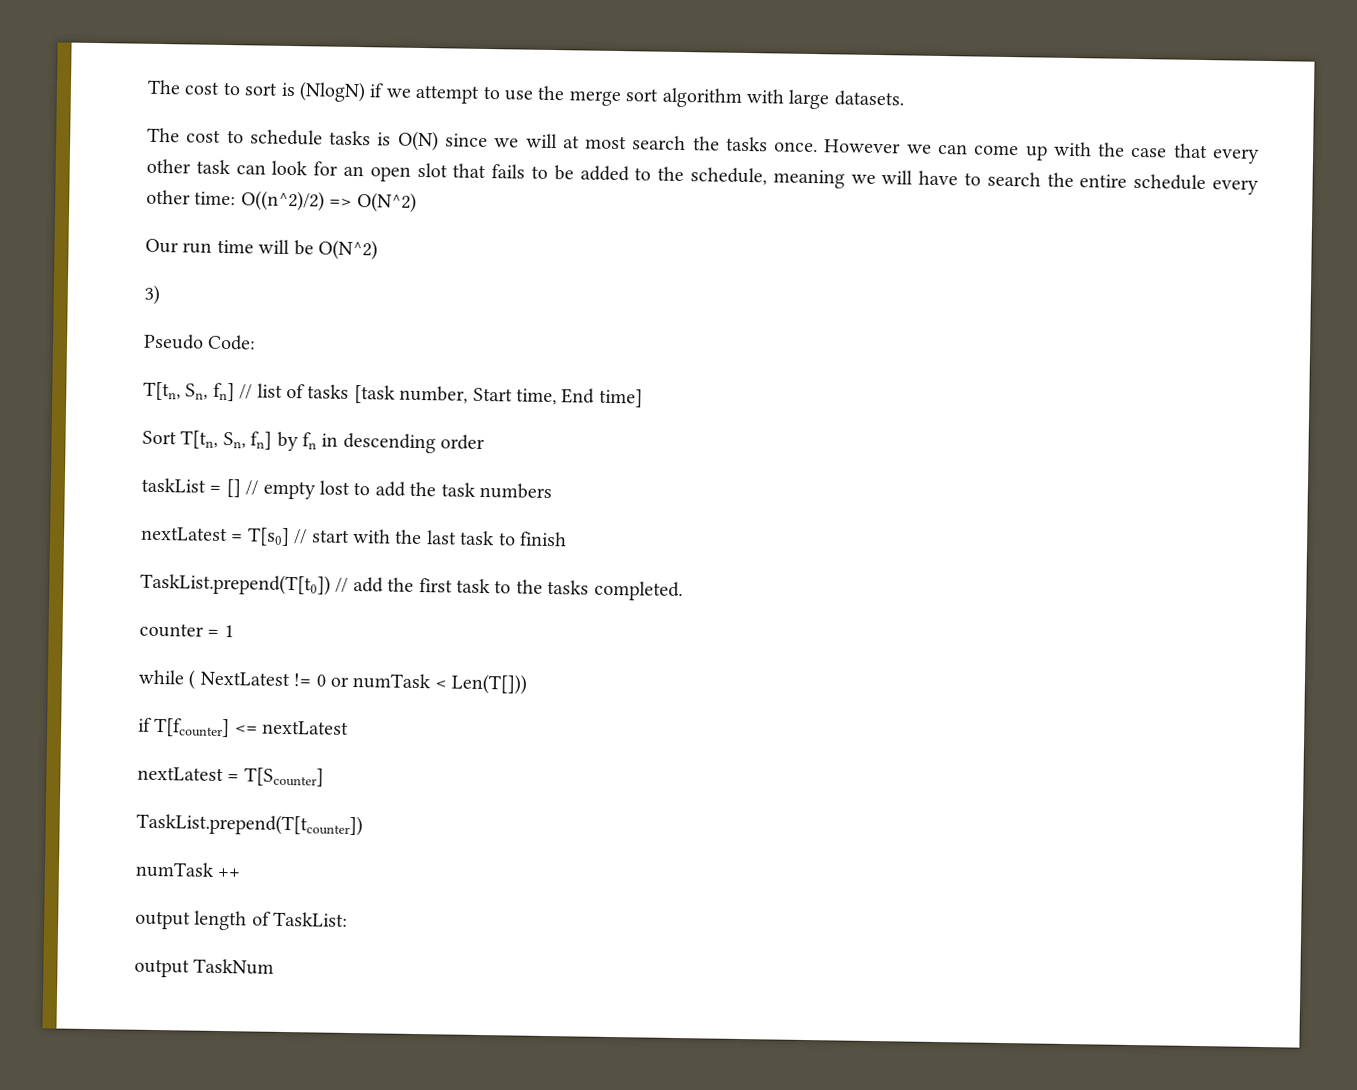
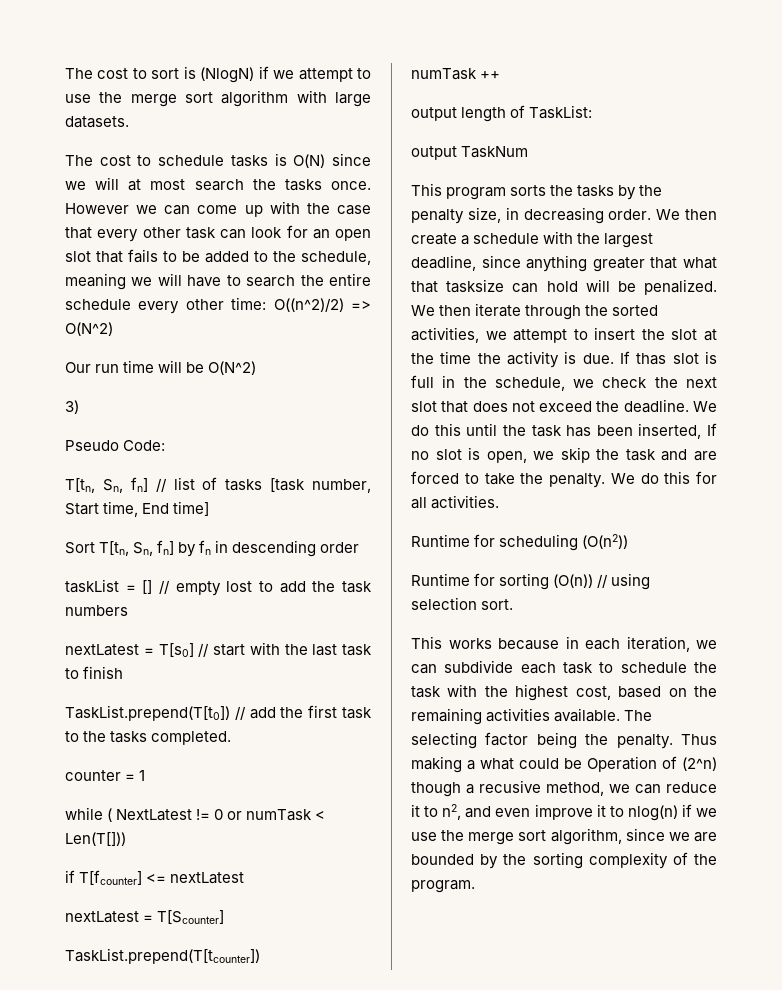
(275, 966) none -> [411,183,663,200] [411,207,717,224] [411,231,654,248] [411,255,717,272] [411,279,717,295] [411,303,659,320] [411,327,717,343] [411,351,717,368] [411,375,717,391] [411,399,717,413] [411,423,717,439] [411,447,717,463] [411,471,717,488] [411,495,500,509] [411,534,629,551] [411,573,651,590] [411,597,514,610] [411,636,717,652] [411,660,717,674] [411,684,717,701] [411,708,653,725] [411,732,717,749] [411,756,717,773] [411,780,717,797] [411,804,717,821] [411,828,717,845] [411,852,717,869] [411,880,475,893] // This program sorts the tasks by the penalty size, in decreasing order. We then create a schedule with the largest deadline, since anything greater that what that tasksize can hold will be penalized. We then iterate through the sorted activities, we attempt to insert the slot at the time the activity is due. If thas slot is full in the schedule, we check the next slot that does not exceed the deadline. We do this until the task has been inserted, If no slot is open, we skip the task and are forced to take the penalty. We do this for all activities. // Runtime for scheduling (O(n2)) // Runtime for sorting (O(n)) // using selection sort. // This works because in each iteration, we can subdivide each task to schedule the task with the highest cost, based on the remaining activities available. The selecting factor being the penalty. Thus making a what could be Operation of (2^n) though a recusive method, we can reduce it to n2, and even improve it to nlog(n) if we use the merge sort algorithm, since we are bounded by the sorting complexity of the program.

